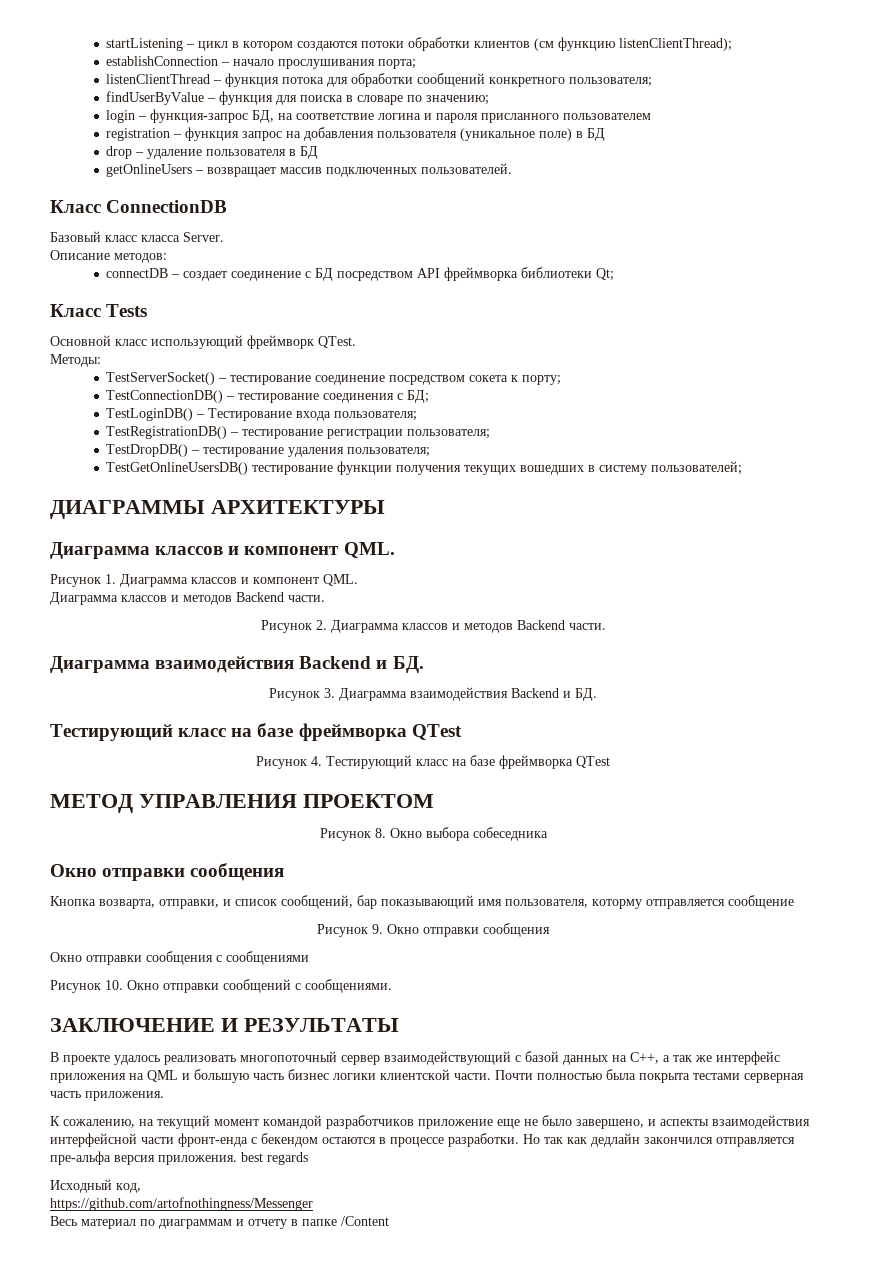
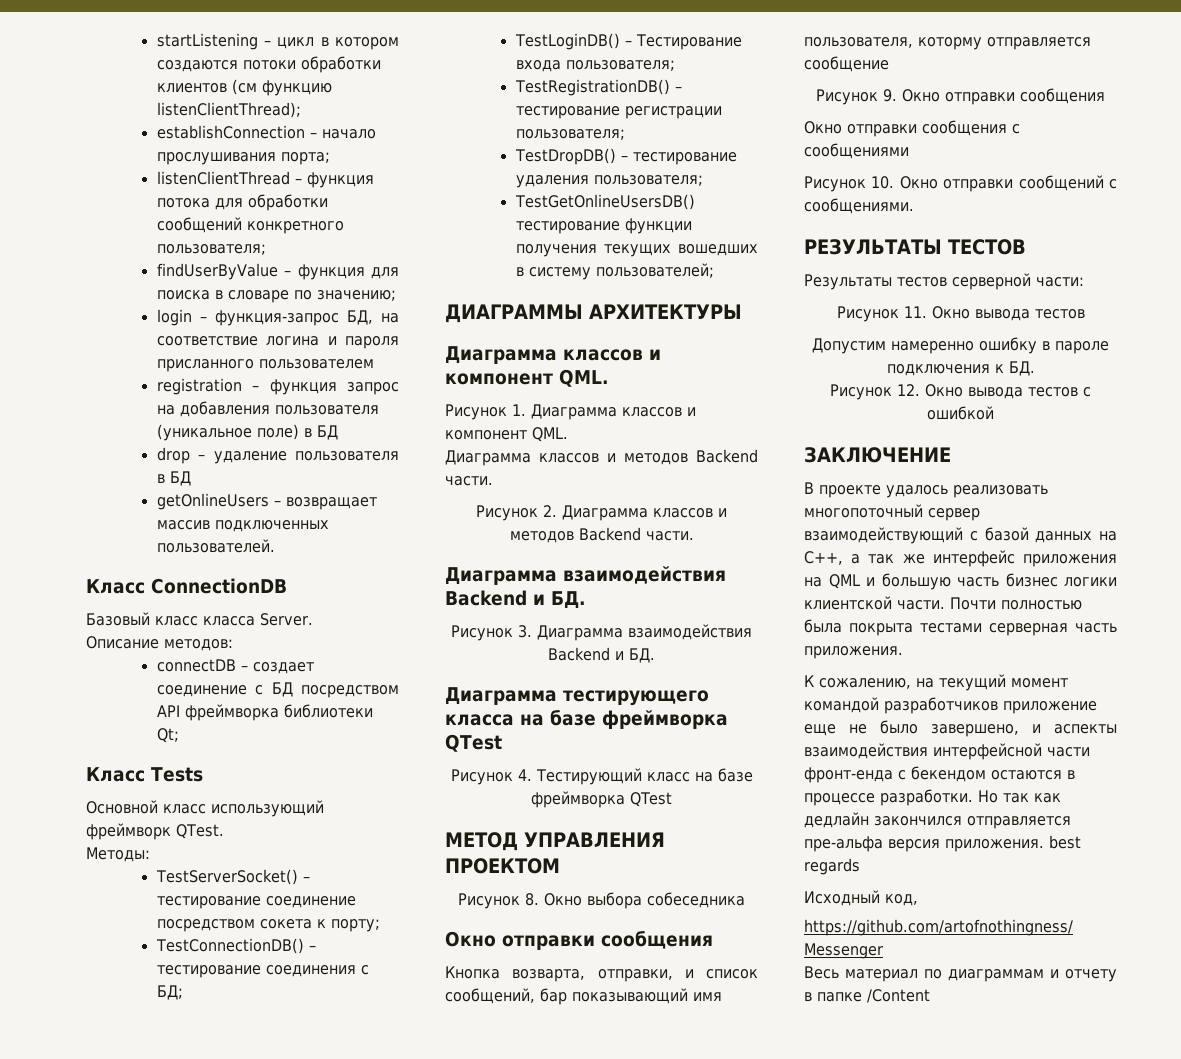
[50,724,227,741] Тестирующий класс -> [445,687,709,706] [445,714,514,726] Диаграмма тестирующего класса
(392, 986) none -> [804,239,1026,255] [804,273,1084,290] [836,306,1085,322] [812,337,1109,354] [886,361,1035,376] [830,384,1091,400] [927,406,994,420] // РЕЗУЛЬТАТЫ ТЕСТОВ // Результаты тестов серверной части: // Рисунок 11. Окно вывода тестов // Допустим намеренно ошибку в пароле подключения к БД. // Рисунок 12. Окно вывода тестов с ошибкой
[221,1018,399,1032] И РЕЗУЛЬТАТЫ -> (951, 455) none

